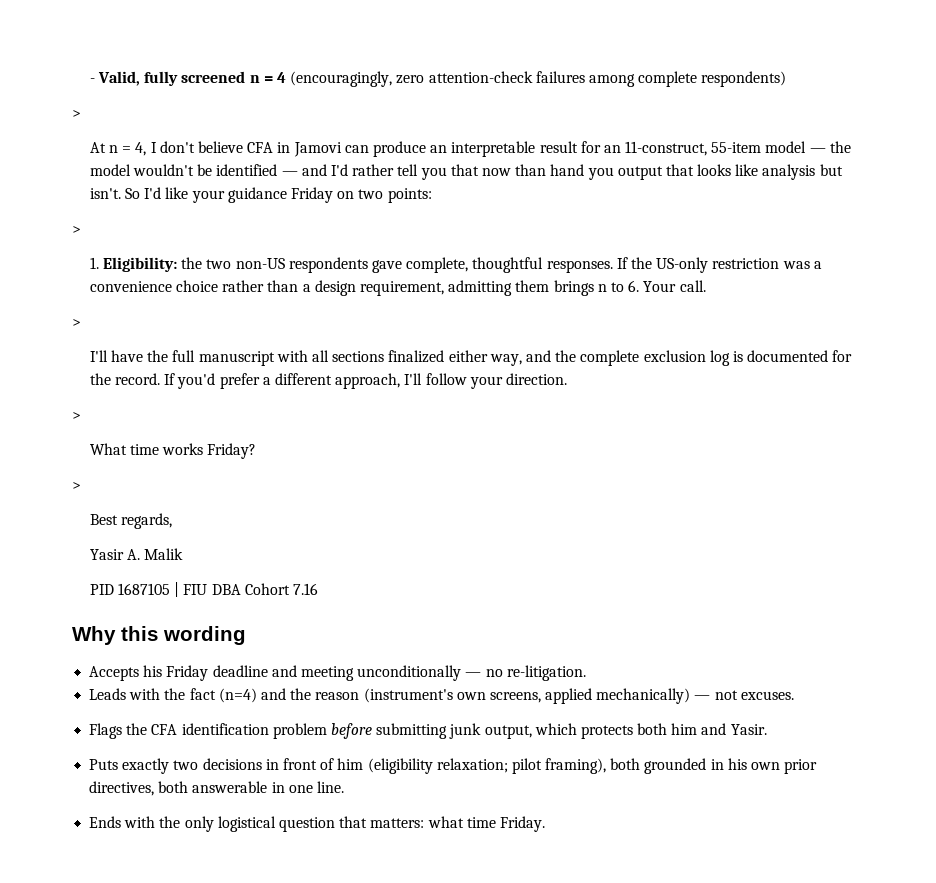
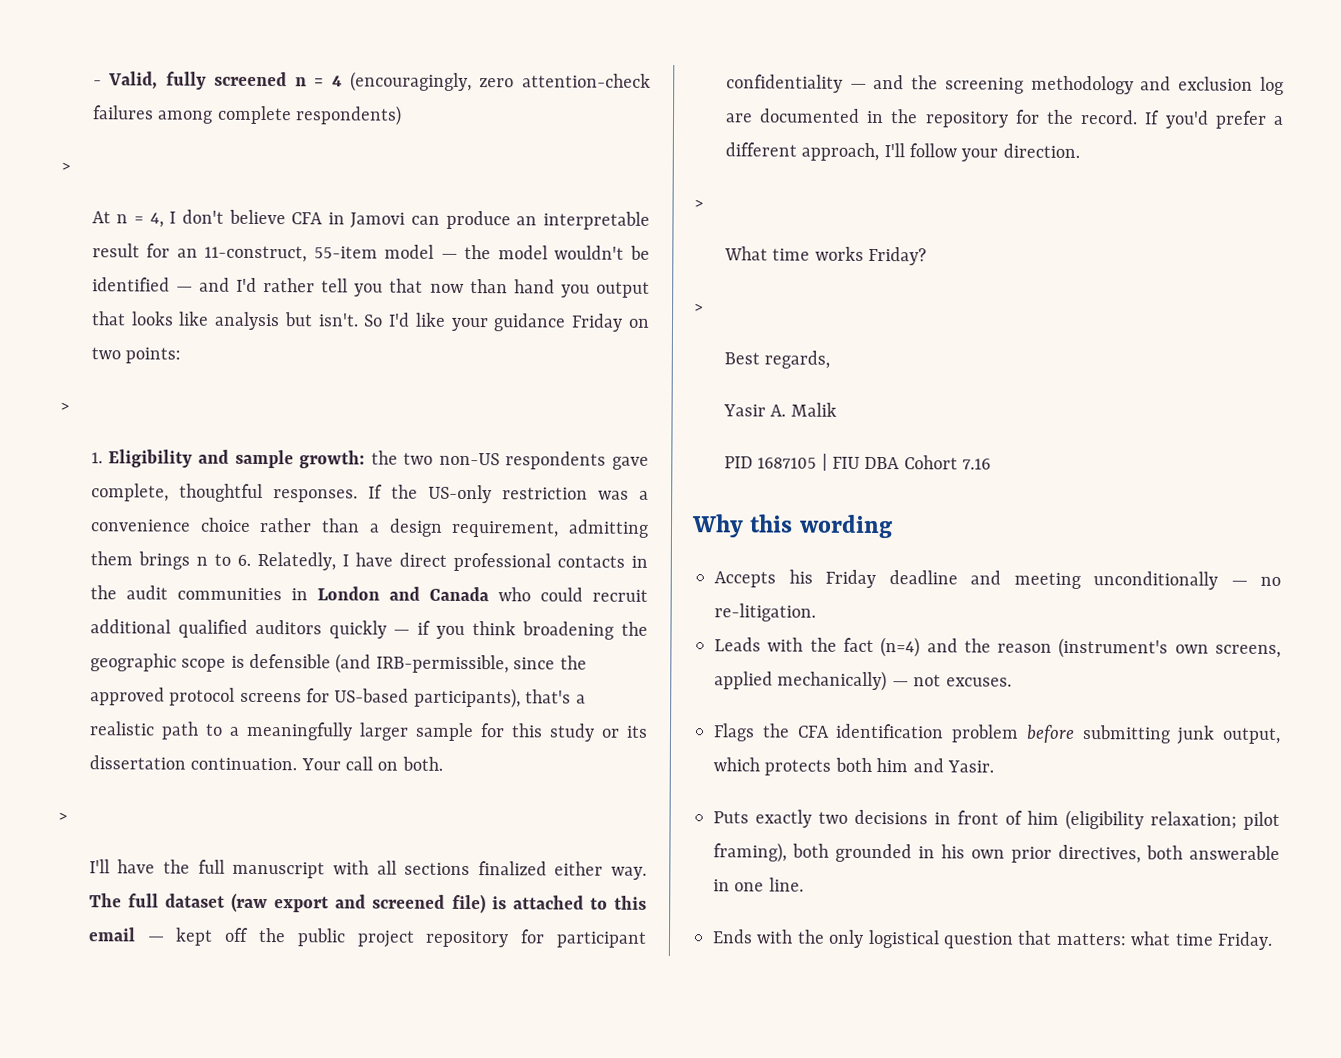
[103,257,178,272] Eligibility: -> [108,449,366,469] Eligibility and sample growth:
[643,280,706,292] Your call. -> [256,551,649,572] [89,585,649,602] [89,619,649,640] [89,653,587,674] [89,687,586,709] [88,721,649,742] [88,755,443,771] Relatedly, I have direct professional contacts in the audit communities in London and Canada who could recruit additional qualified auditors quickly — if you think broadening the geographic scope is defensible (and IRB-permissible, since the approved protocol screens for US-based participants), that's a realistic path to a meaningfully larger sample for this study or its dissertation continuation. Your call on both.
[489,350,829,366] way, and the complete exclusion log is documented -> [610,866,647,880] [88,892,647,914] [87,927,647,948] [725,74,1284,95] [724,108,1009,128] way. The full dataset (raw export and screened file) is attached to this email — kept off the public project repository for participant confidentiality — and the screening methodology and exclusion log are documented in the repository

